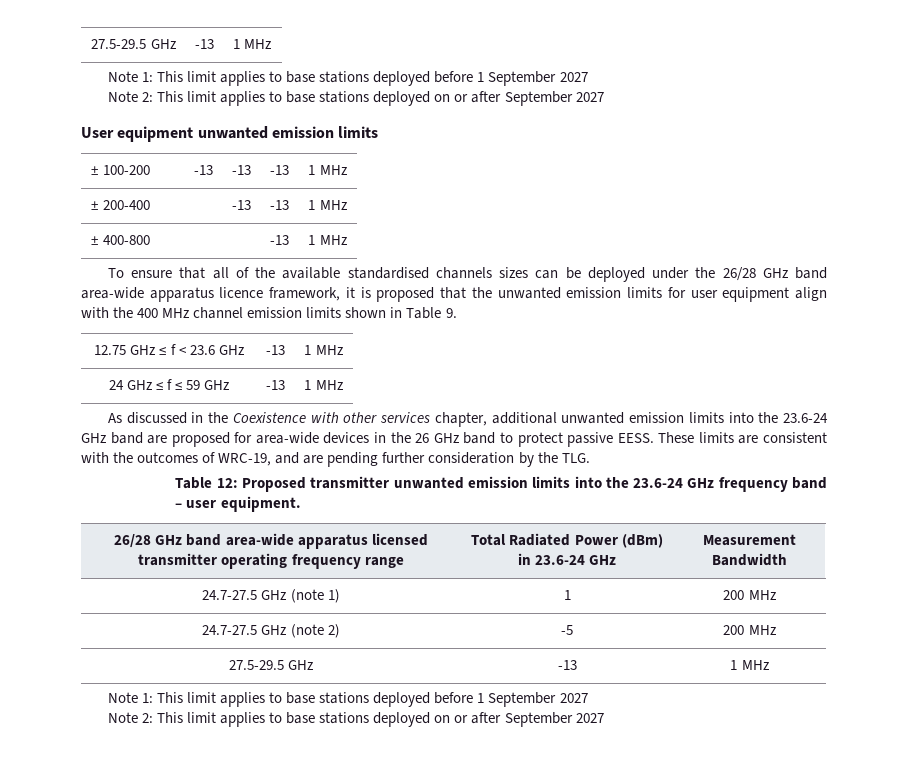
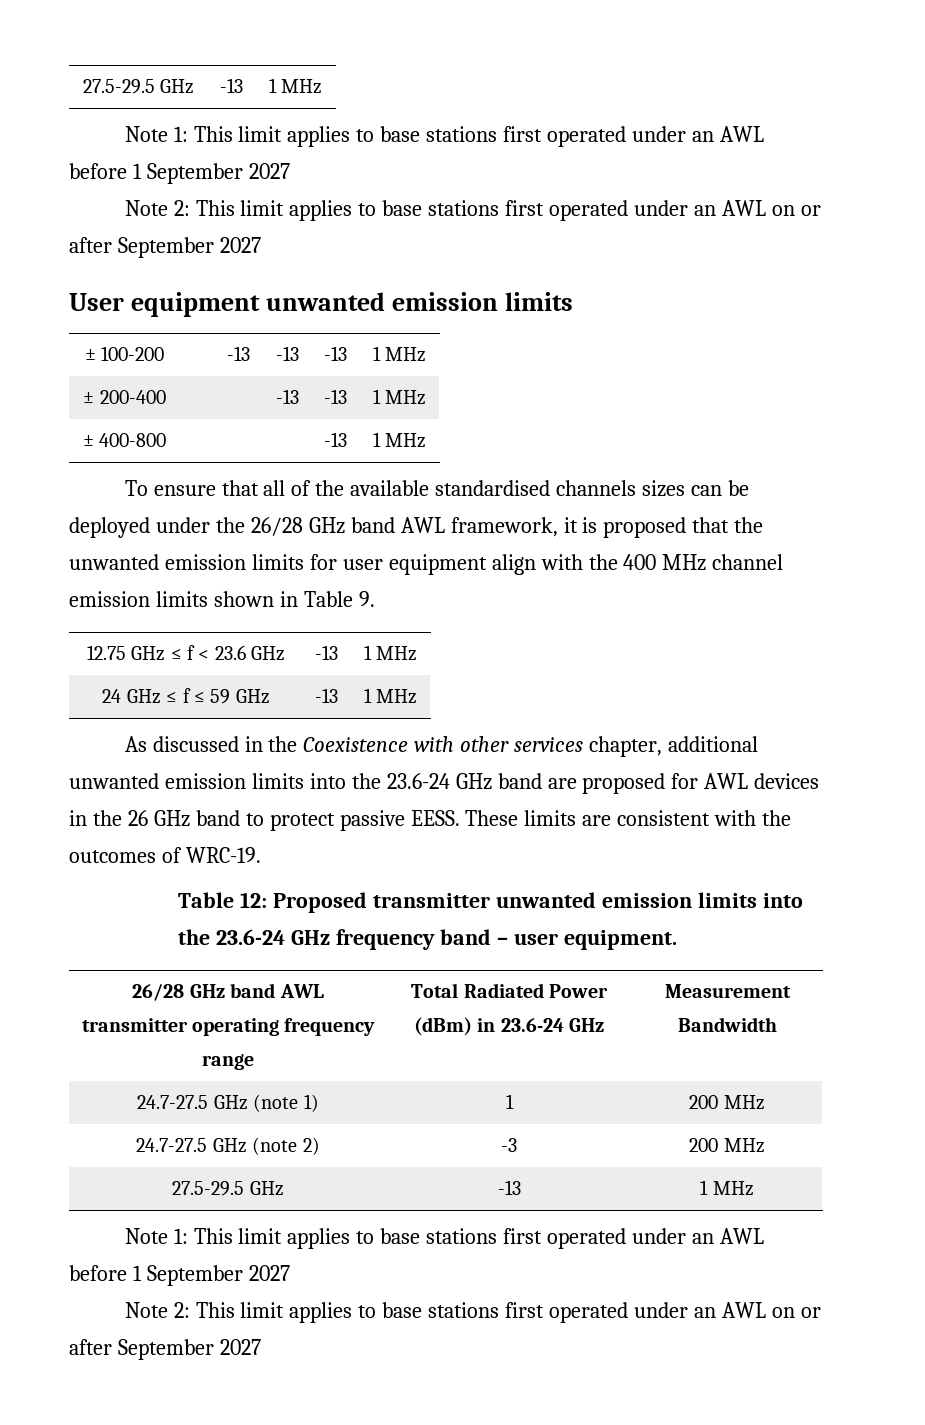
[373,71,431,86] deployed -> [503,126,764,147] first operated under an AWL
[373,91,431,106] deployed -> [505,200,766,221] first operated under an AWL
[81,287,264,302] area-wide apparatus licence -> [400,517,445,533] AWL
[255,432,319,444] area-wide -> [704,773,749,789] AWL
[218,452,590,467] WRC-19, and are pending further consideration by the TLG. -> [185,847,261,863] WRC-19.
[225,533,428,549] area-wide apparatus licensed -> [279,984,324,998] AWL
[561,625,573,635] -5 -> [501,1138,517,1152] -3
[373,692,431,707] deployed -> [503,1228,764,1249] first operated under an AWL
[373,712,431,727] deployed -> [505,1302,766,1323] first operated under an AWL

